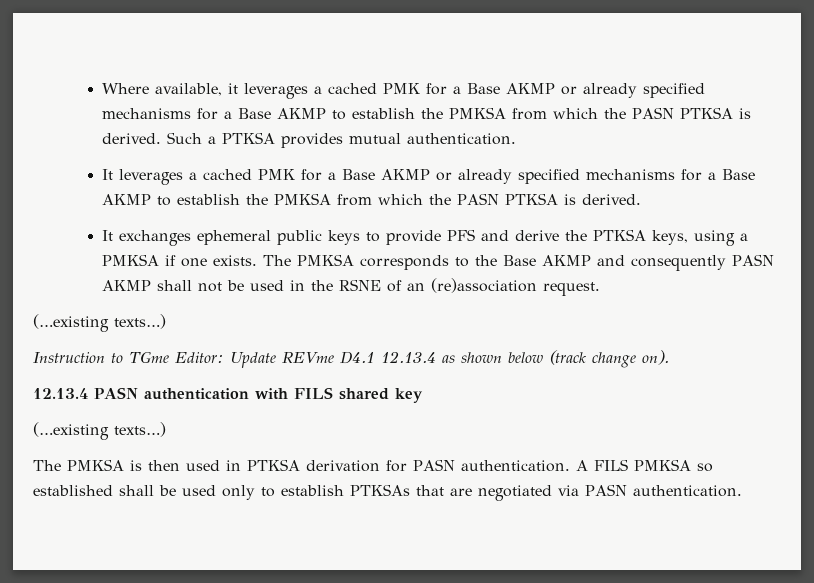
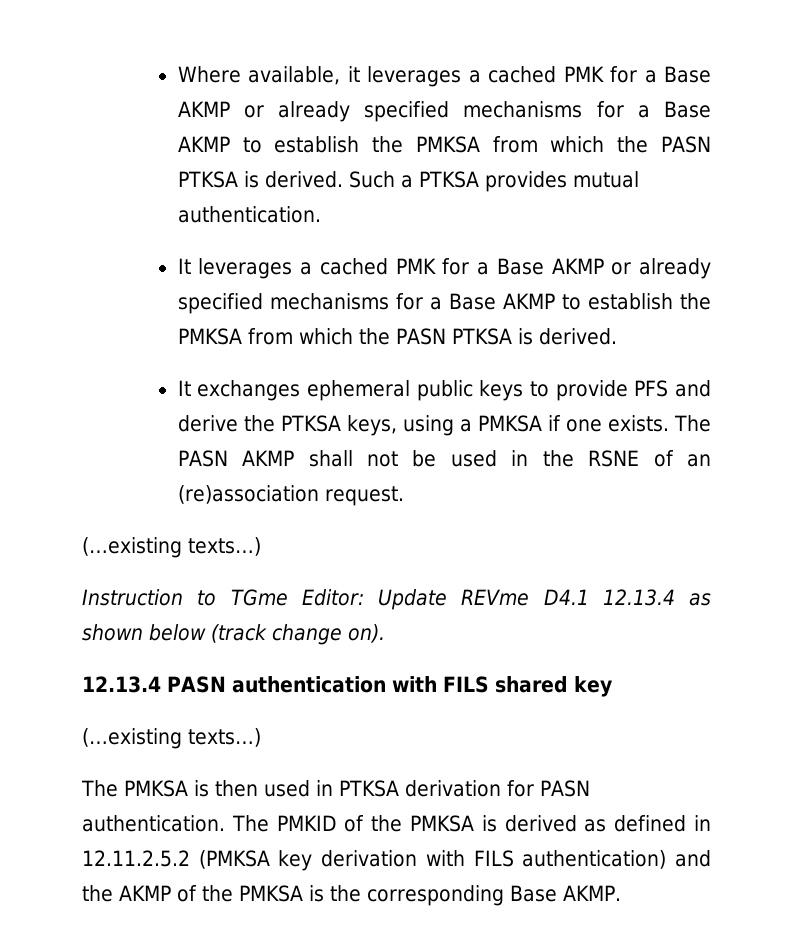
[297,254,727,271] PMKSA corresponds to the Base AKMP and consequently -> (712, 423) none
[575,459,713,472] [33,484,742,501] A FILS PMKSA so established shall be used only to establish PTKSAs that are negotiated via PASN authentication. -> [231,815,711,832] [82,850,711,871] [82,885,621,906] The PMKID of the PMKSA is derived as defined in 12.11.2.5.2 (PMKSA key derivation with FILS authentication) and the AKMP of the PMKSA is the corresponding Base AKMP.

